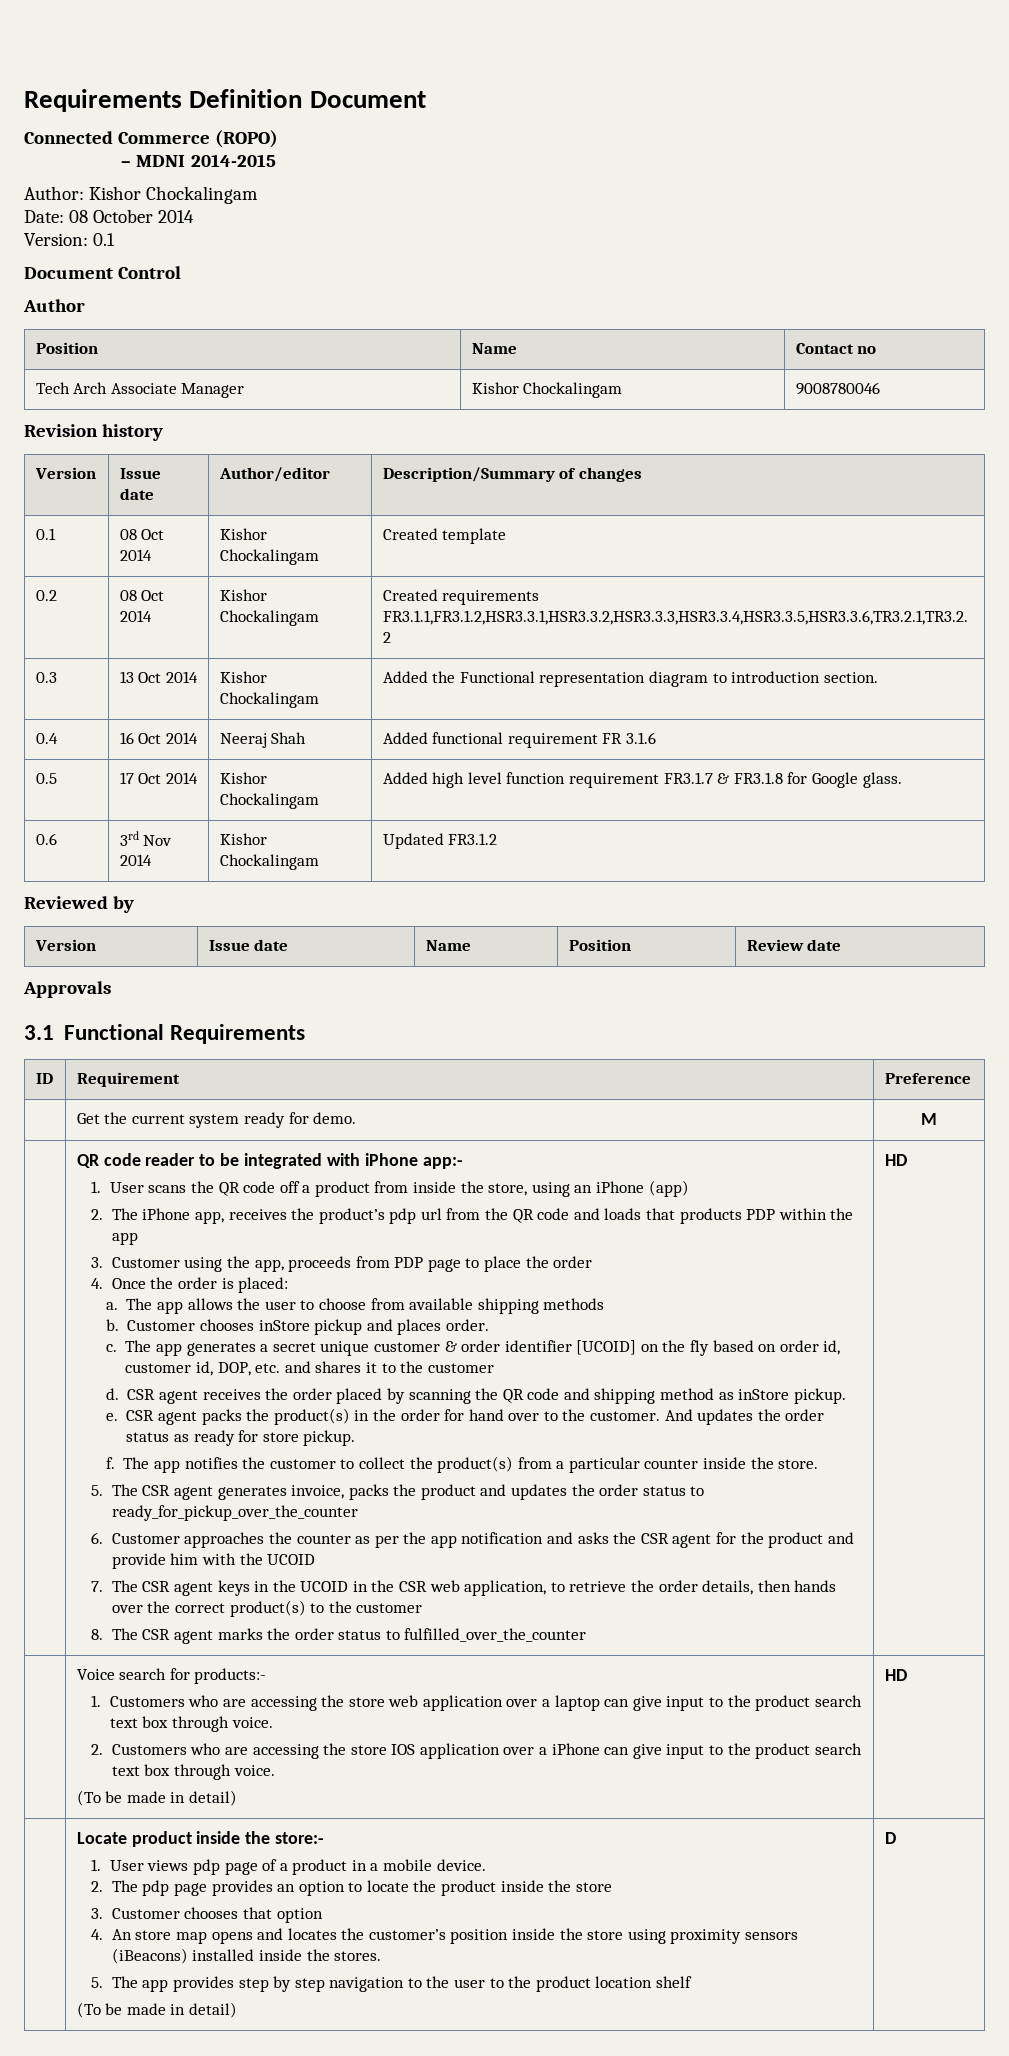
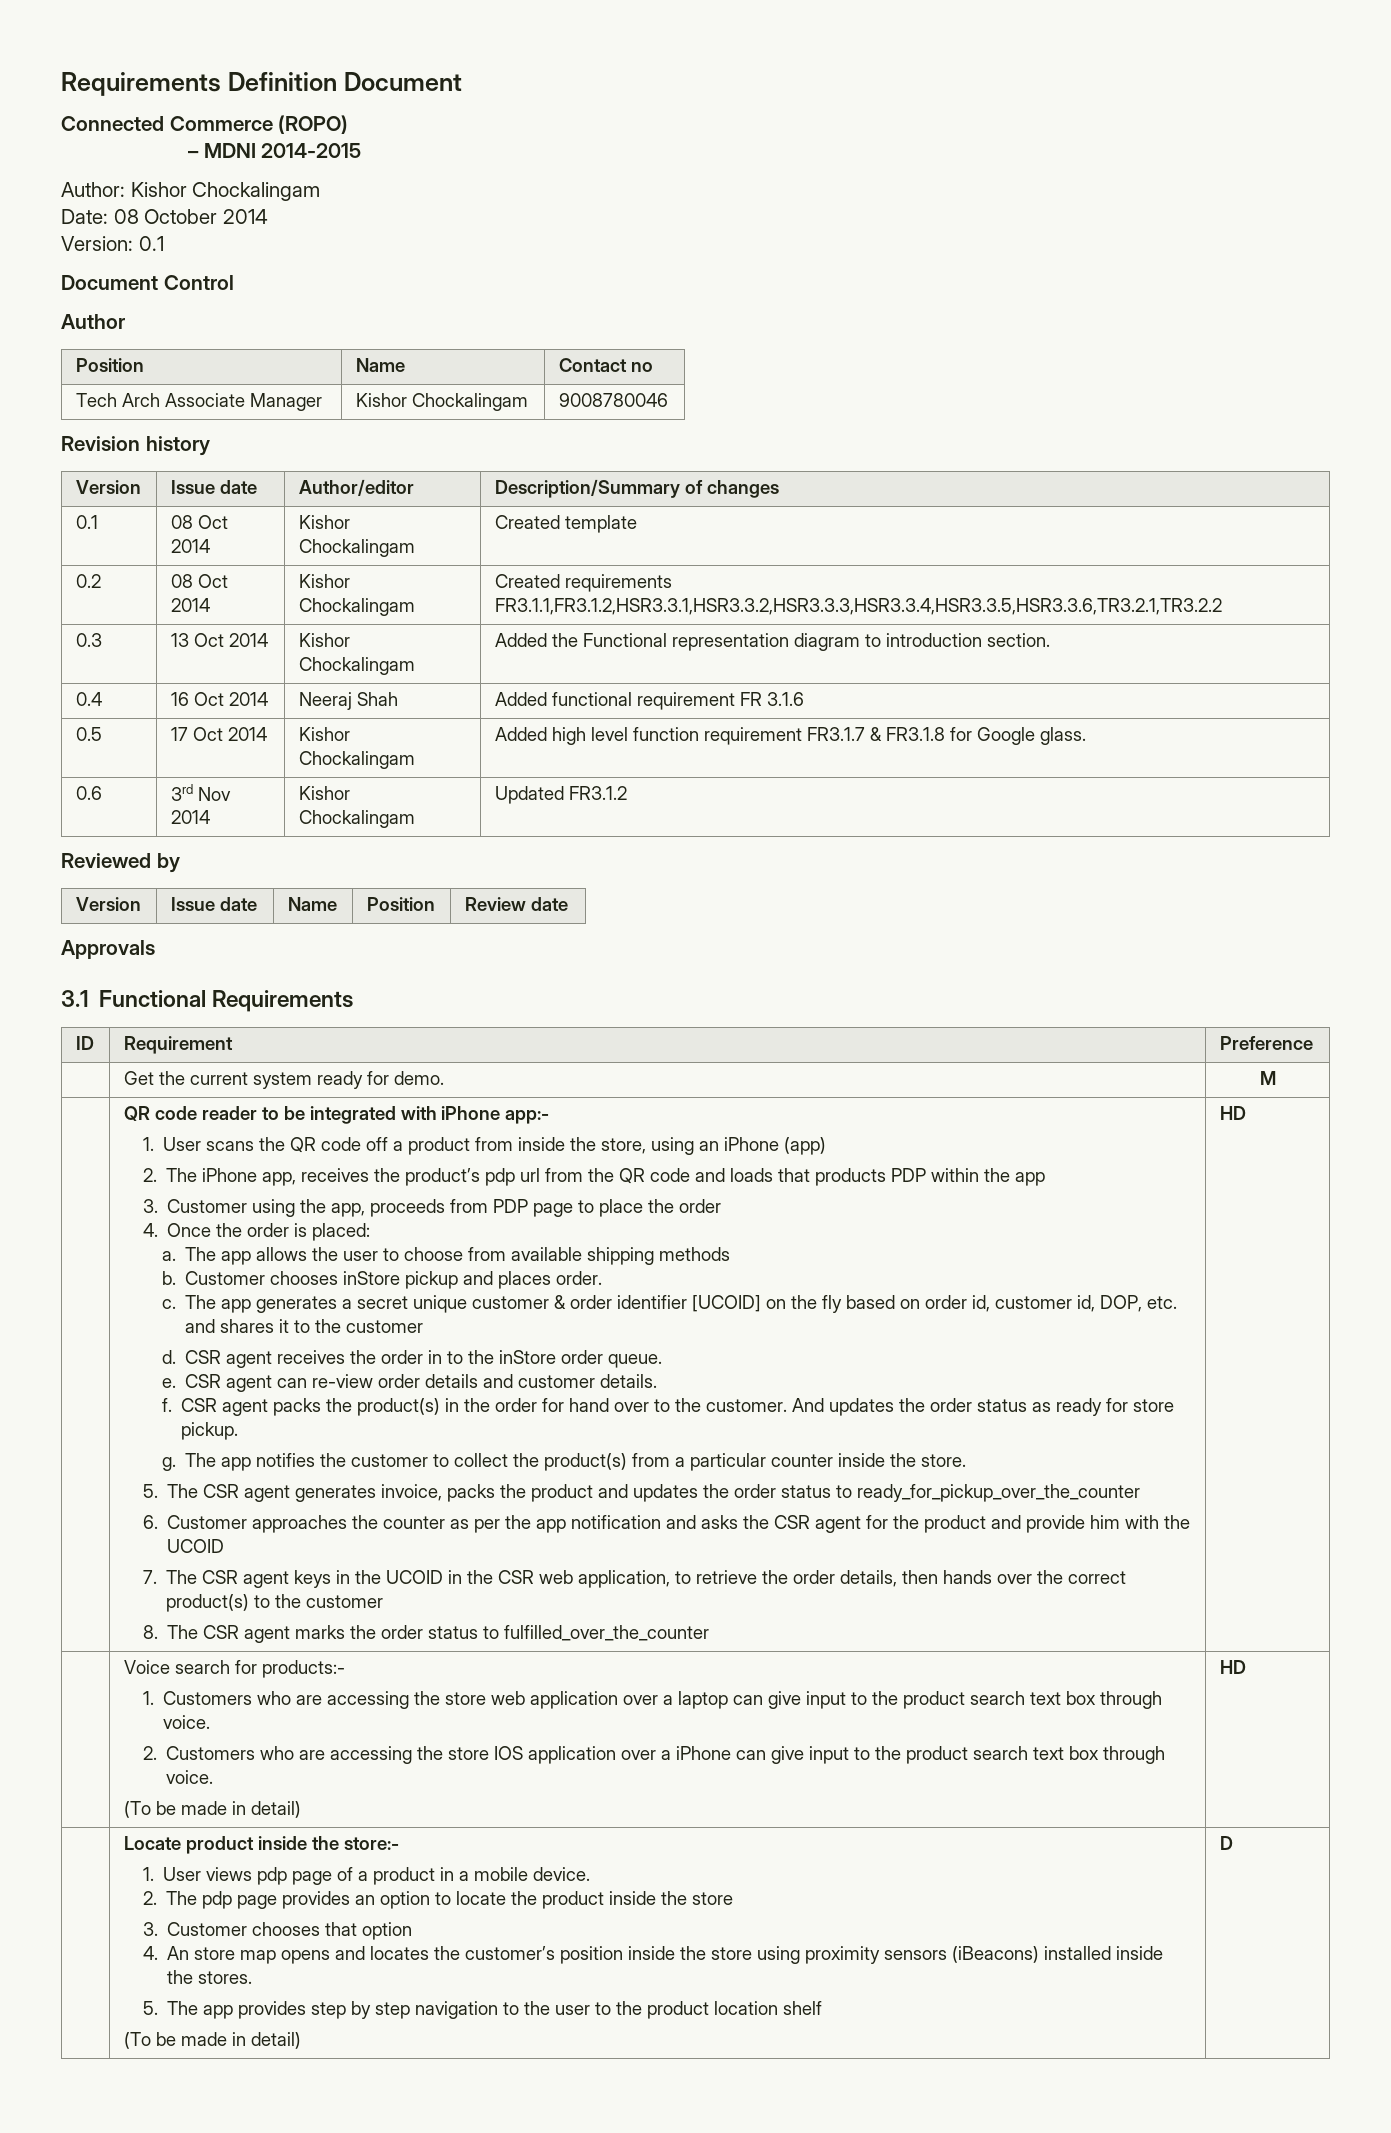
[336,1388,846,1404] [105,1413,118,1421] placed by scanning the QR code and shipping method as inStore pickup. // e. -> [427,1350,662,1368] [161,1374,657,1392] [161,1398,172,1412] in to the inStore order queue. // e. CSR agent can re-view order details and customer details. // f.
[105,1457,115,1469] f. -> [161,1457,176,1471] g.

